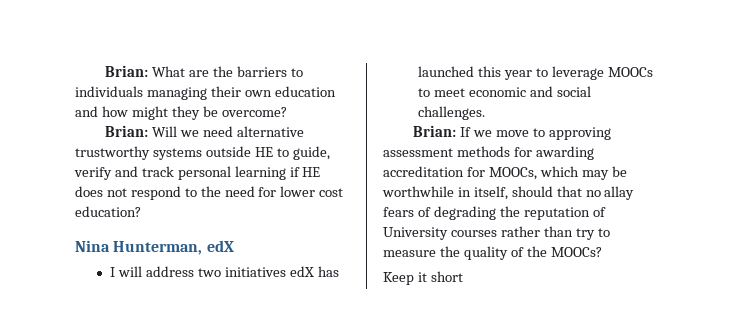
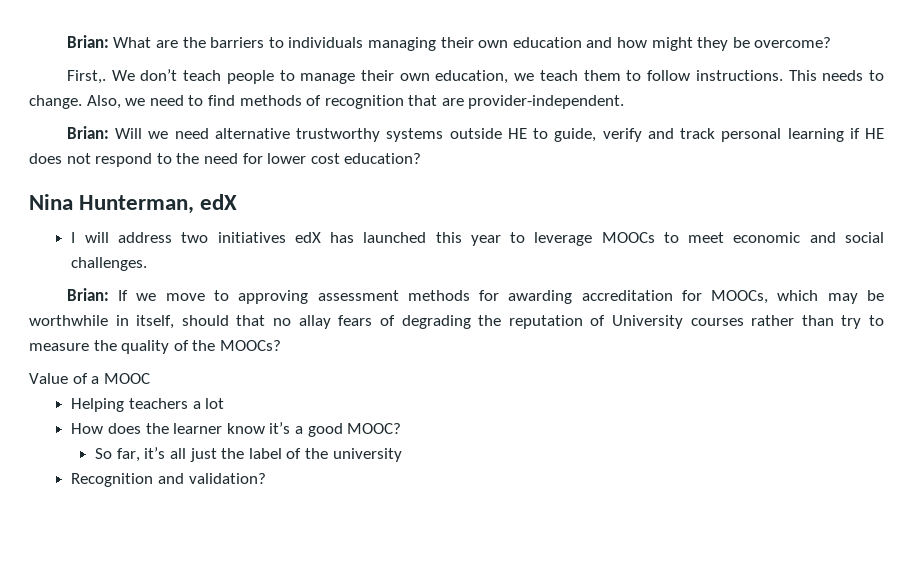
(287, 112) none -> [66,69,885,84] [29,95,625,109] // First,. We don’t teach people to manage their own education, we teach them to follow instructions. This needs to change. Also, we need to find methods of recognition that are provider-independent.
[383,271,463,285] Keep it short -> [29,373,150,384] [71,398,225,412] [71,422,402,437] [95,447,402,462] [71,473,266,487] Value of a MOOC // Helping teachers a lot // How does the learner know it’s a good MOOC? // So far, it’s all just the label of the university // Recognition and validation?

